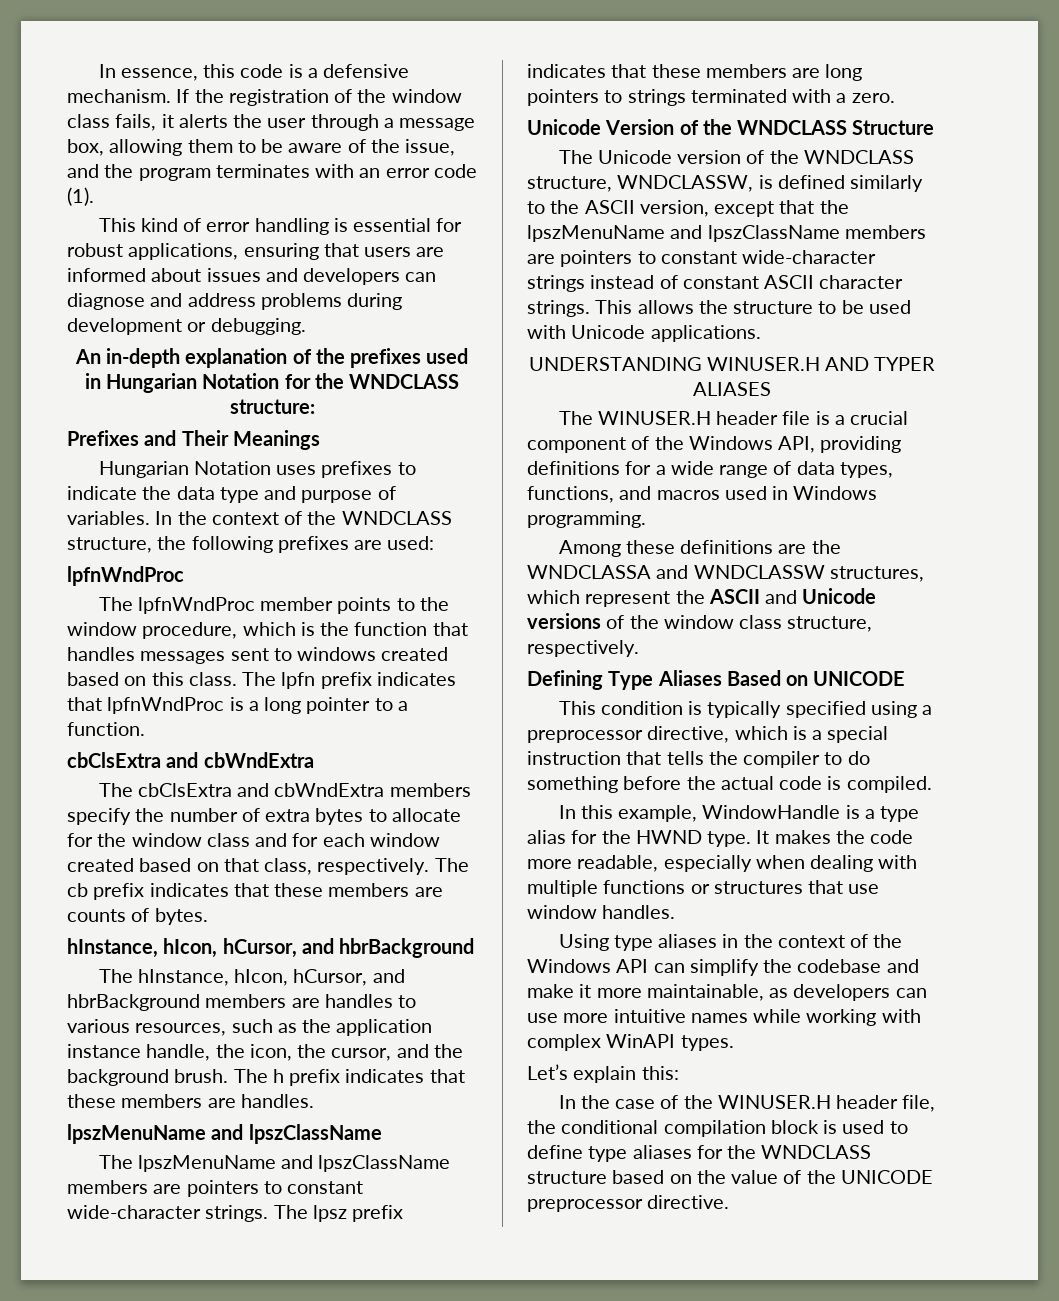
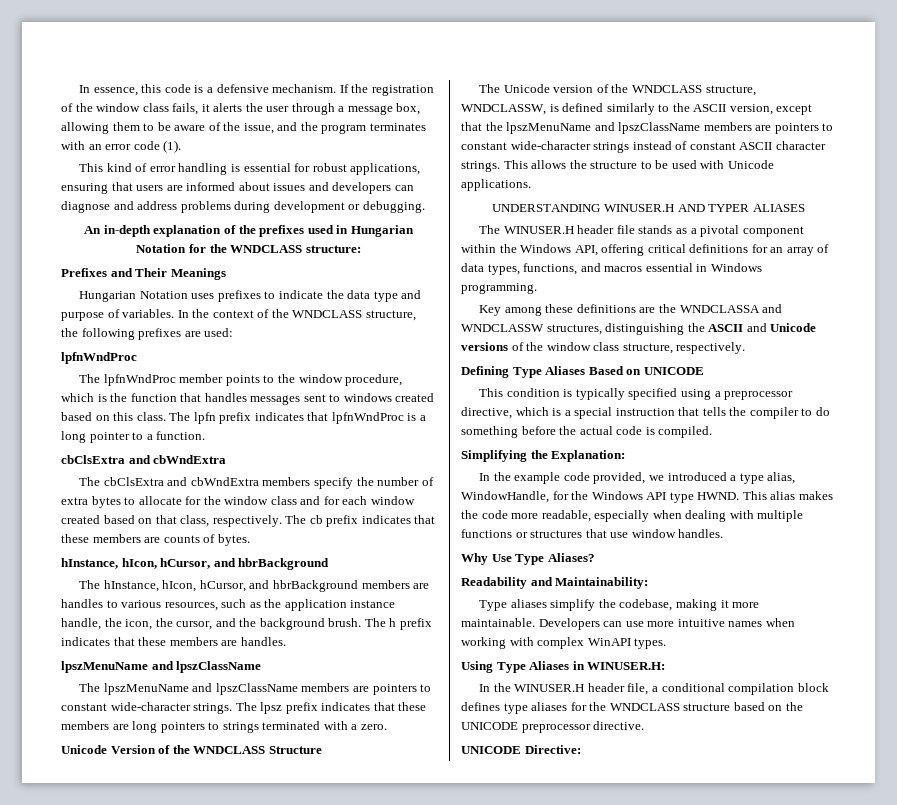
[815,411,909,425] [527,436,902,453] [527,461,769,478] is a crucial component of the Windows API, providing definitions for a wide range -> [638,225,804,237] [461,244,814,256] stands as a pivotal component within the Windows API, offering critical definitions for an array
[724,486,767,500] used -> [645,263,693,272] essential
[558,540,621,557] Among -> [479,305,542,316] Key among
[527,590,671,607] which represent -> [605,323,685,335] distinguishing
[558,805,920,822] [527,830,770,847] In this example, WindowHandle is a type alias for the HWND type. It -> [461,450,626,462] [479,472,796,484] [461,491,796,503] Simplifying the Explanation: // In the example code provided, we introduced a type alias, WindowHandle, for the Windows API type HWND. This alias
[558,934,903,951] [527,959,919,976] [527,984,891,1001] Using type aliases in the context of the Windows API can simplify the codebase and make it more maintainable, as developers -> [461,553,595,565] [461,577,649,589] [479,599,760,611] [461,618,600,630] Why Use Type Aliases? // Readability and Maintainability: // Type aliases simplify the codebase, making it more maintainable. Developers
[753,1009,802,1023] while -> [765,618,795,627] when
[527,1064,679,1083] [558,1095,713,1109] Let’s explain this: // In the case of the -> [461,661,666,673] [479,683,511,692] Using Type Aliases in WINUSER.H: // In the
[527,1120,556,1134] the -> [651,686,658,692] a
[823,1120,908,1134] [527,1145,583,1159] is used to define -> [461,702,500,711] defines
[731,1170,836,1184] value of the -> (803, 706) none
(730, 1202) none -> [461,745,581,754] // UNICODE Directive:

